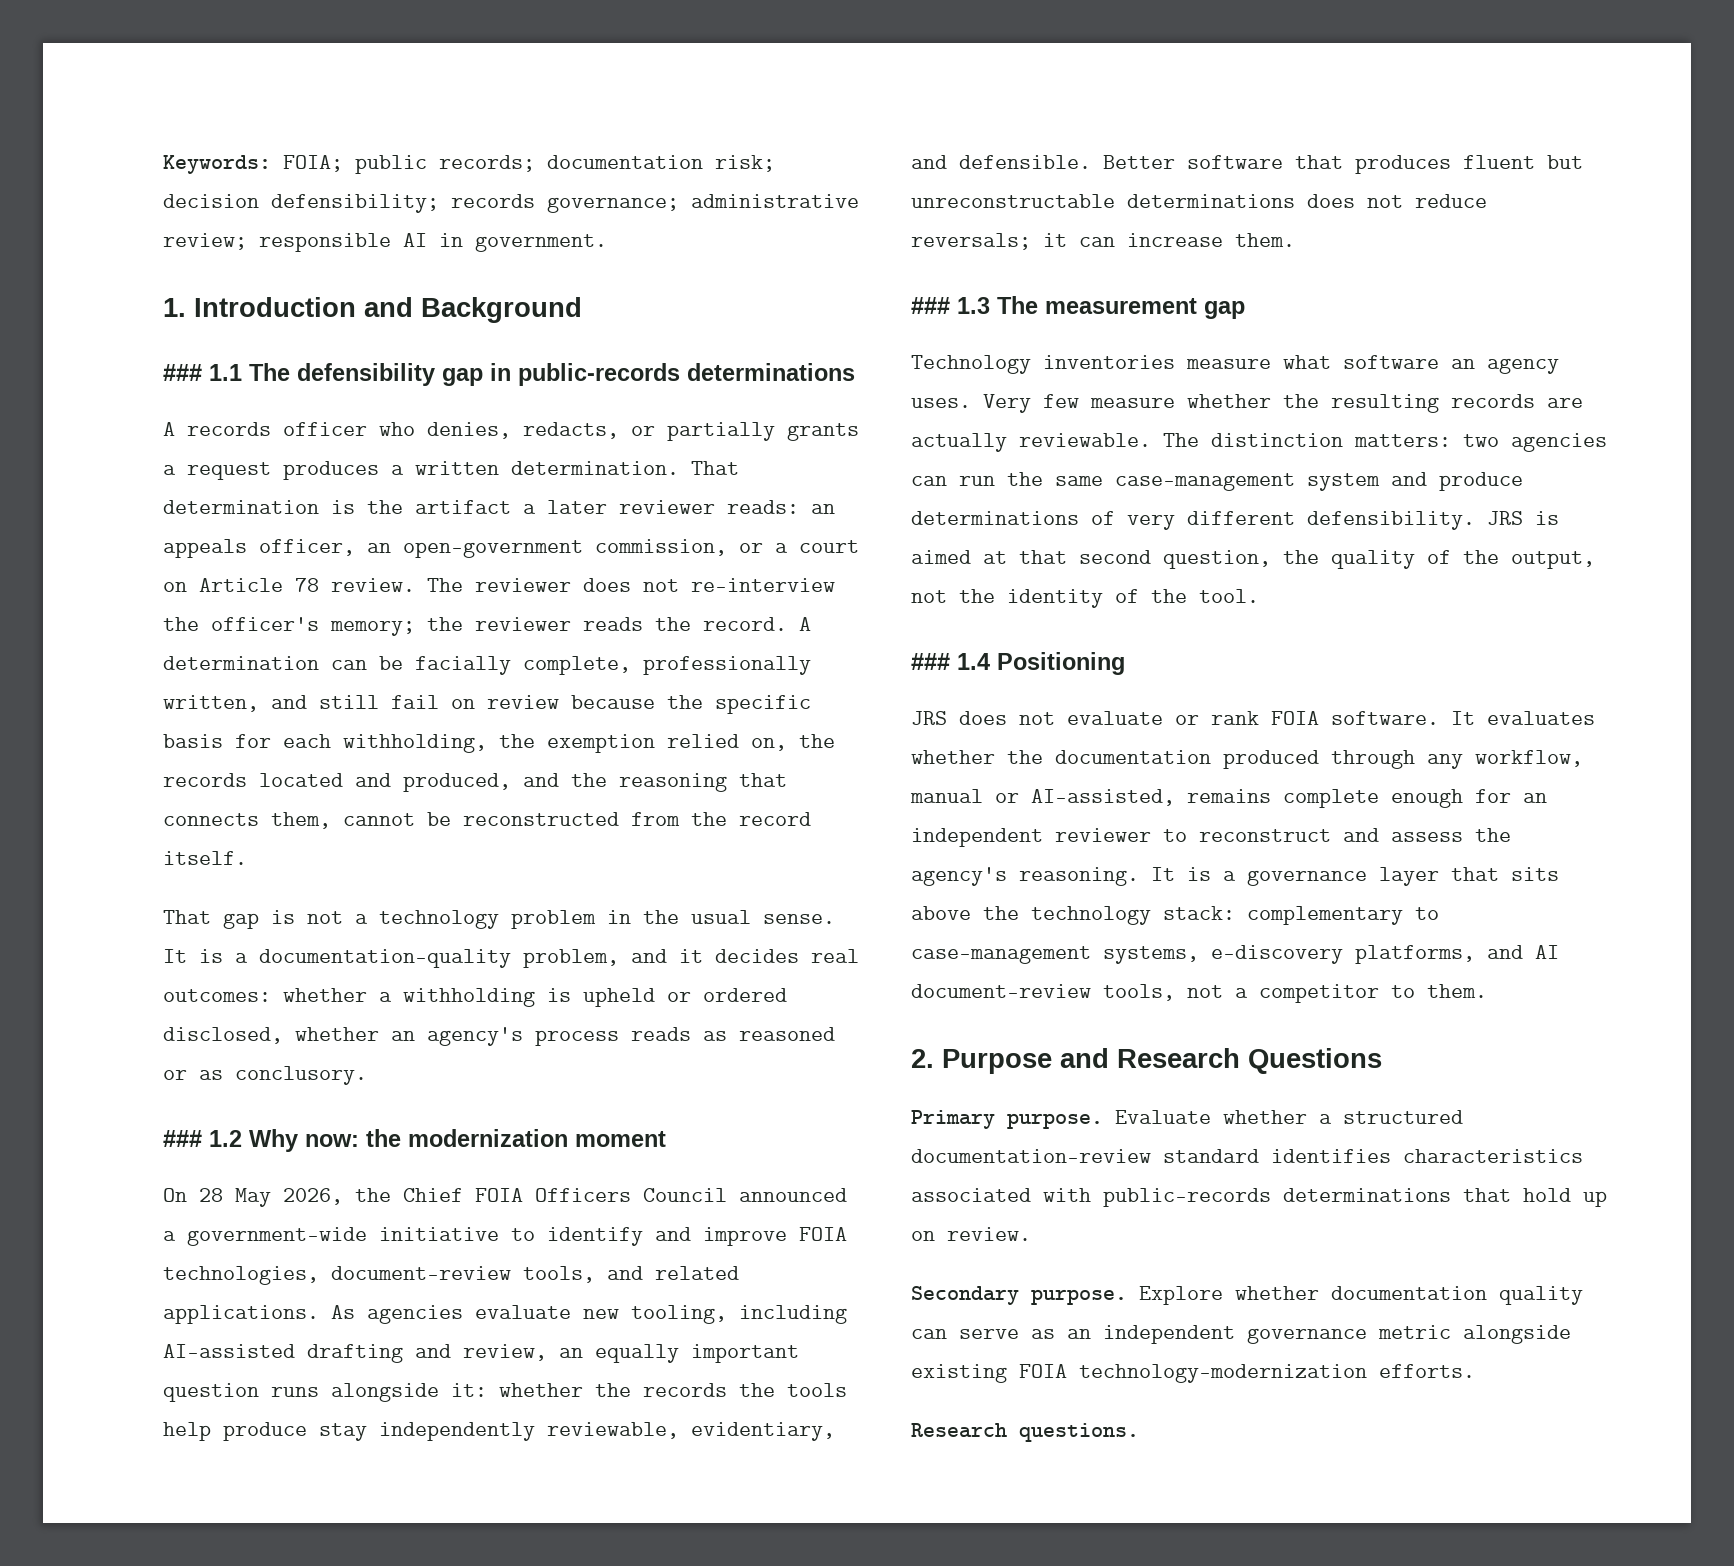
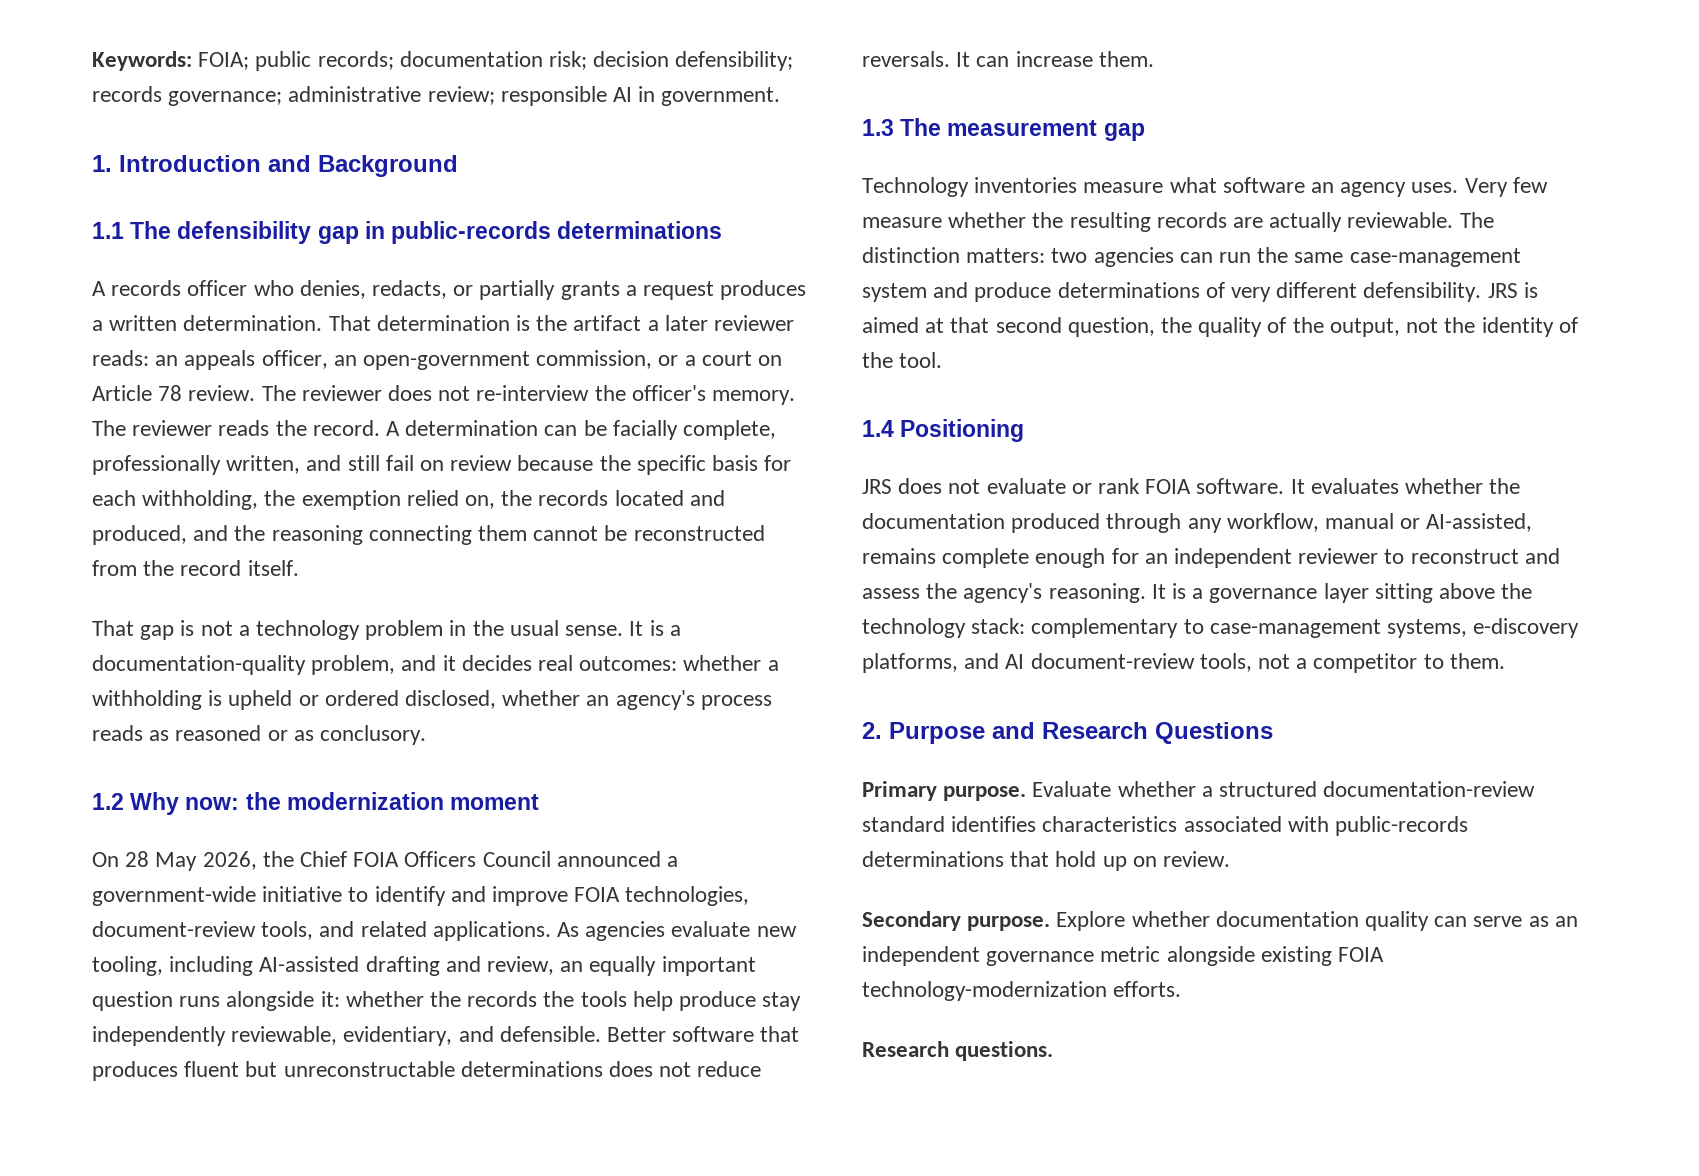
[163,364,202,381] ### -> (458, 166) none
[330,617,463,636] memory; the -> [712,390,796,405] [92,420,126,436] memory. The
[739,773,787,787] [163,812,331,829] that connects them, -> [368,525,528,545] connecting them
[163,1130,202,1147] ### -> (427, 735) none
[911,233,1067,250] reversals; it -> [862,51,971,67] reversals. It
[911,297,950,314] ### -> (1154, 59) none
[911,653,950,670] ### -> (943, 360) none
[1451,867,1559,881] that sits -> [1374,583,1433,603] sitting

